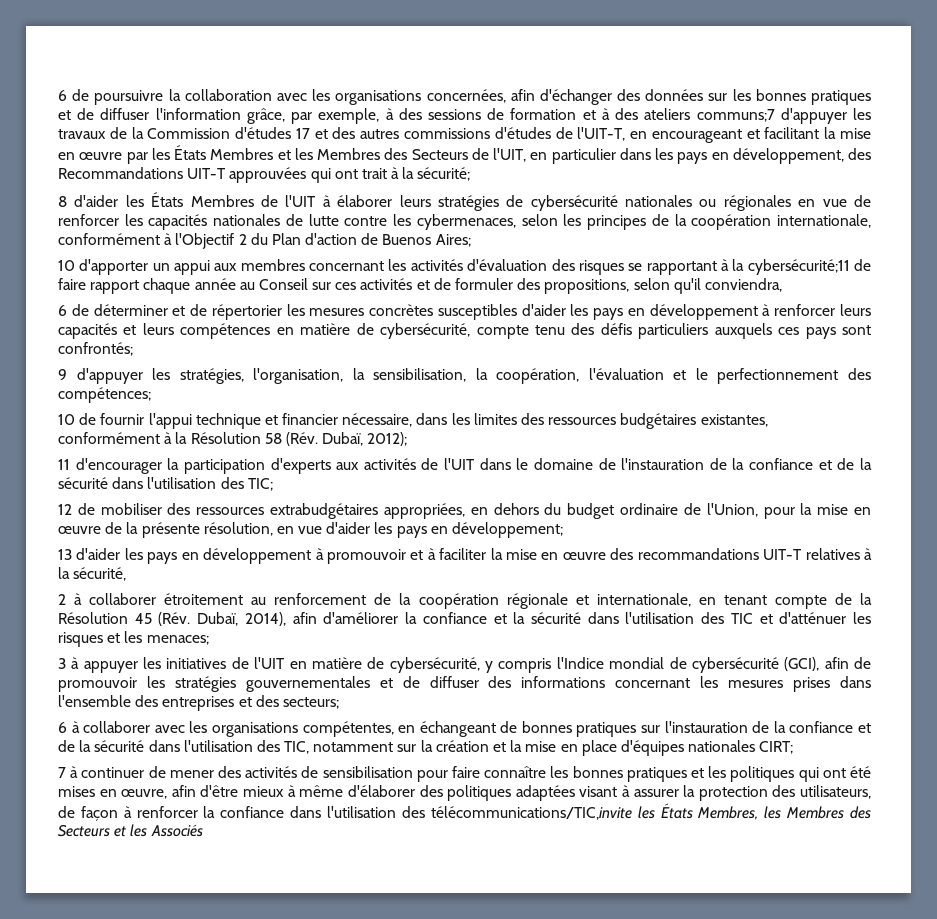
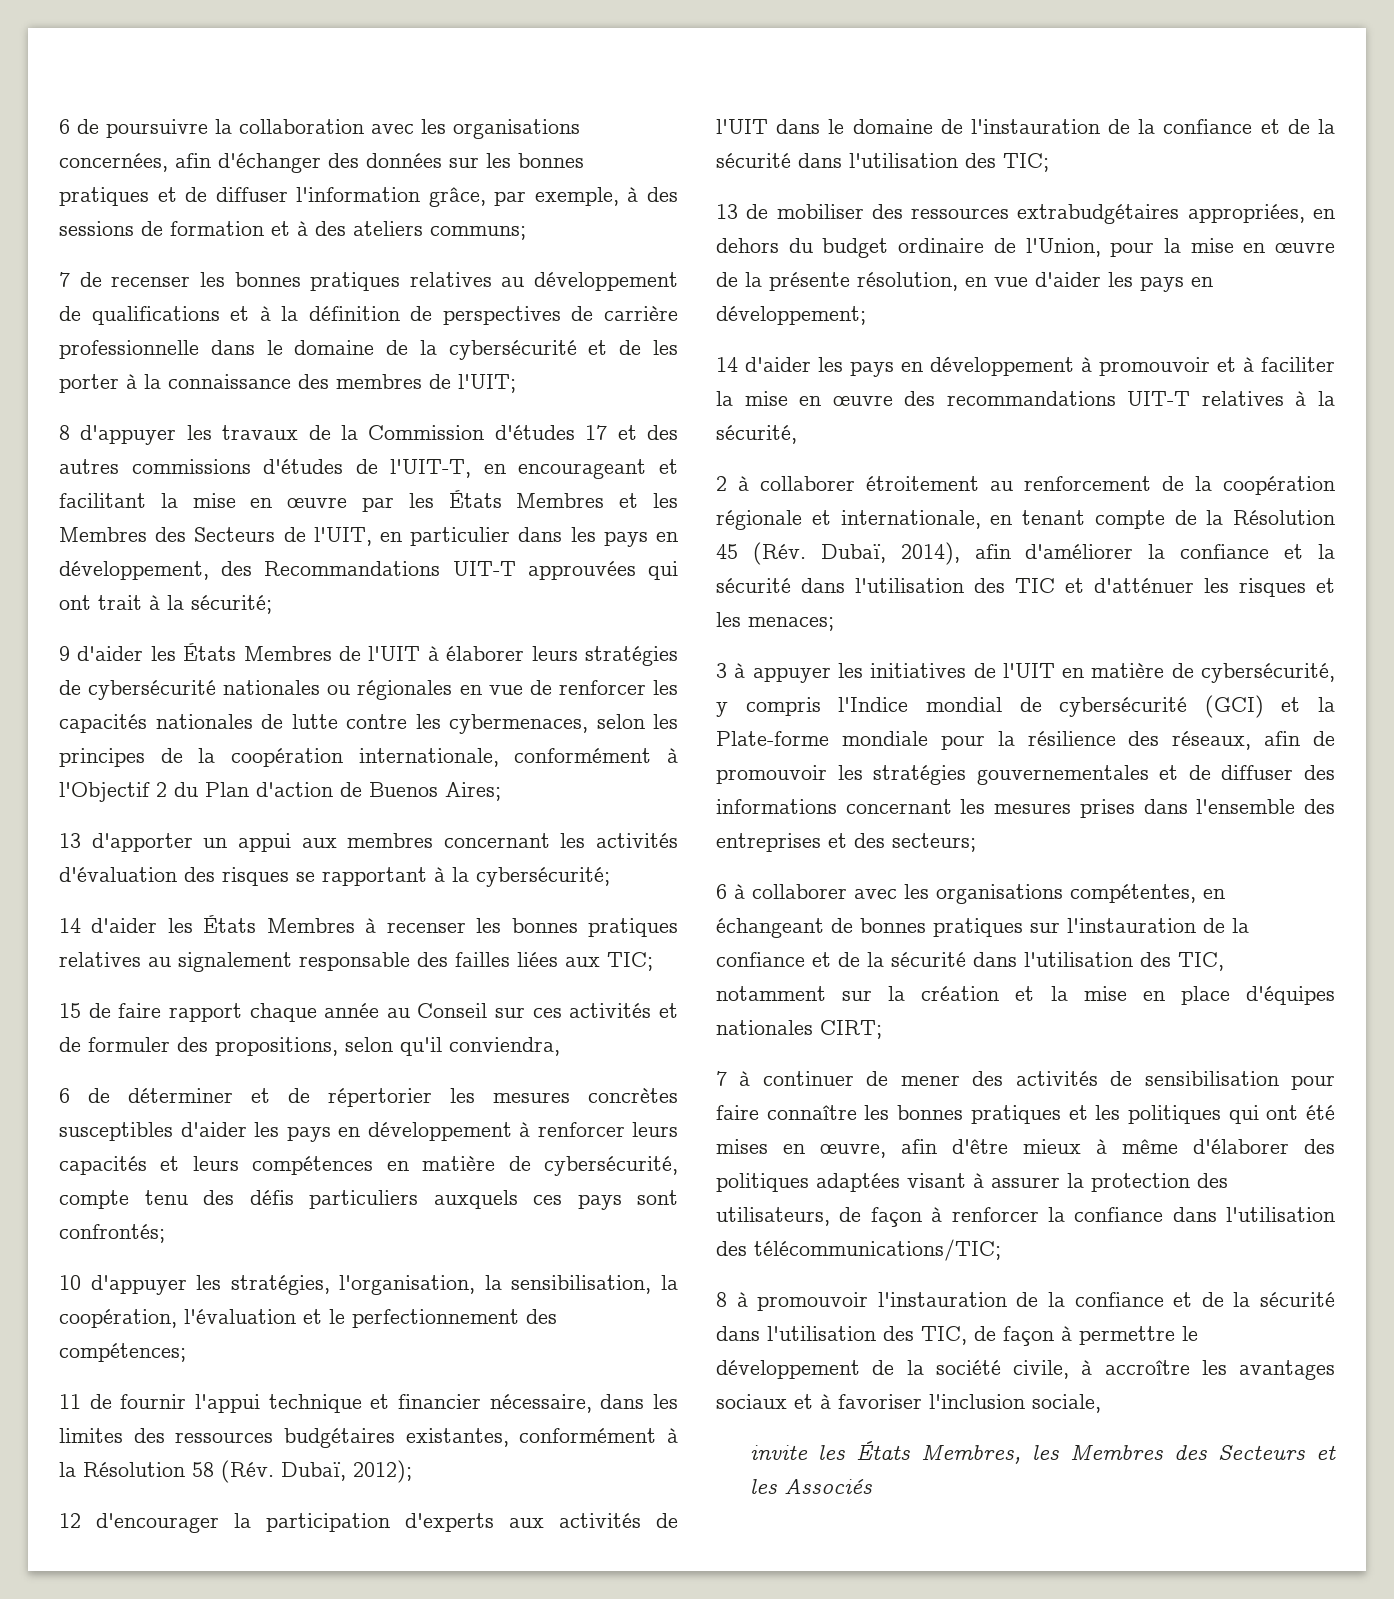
[696,109,775,122] communs;7 -> [430,226,526,240] [59,272,678,291] [59,306,678,325] [59,340,679,360] [59,374,516,393] [59,425,70,440] communs; // 7 de recenser les bonnes pratiques relatives au développement de qualifications et à la définition de perspectives de carrière professionnelle dans le domaine de la cybersécurité et de les porter à la connaissance des membres de l'UIT; // 8
[58,196,67,207] 8 -> [59,646,70,661] 9
[58,260,75,271] 10 -> [59,833,81,848] 13
[747,259,850,275] cybersécurité;11 -> [476,867,610,887] [59,915,679,937] [59,952,653,972] [59,1003,81,1018] cybersécurité; // 14 d'aider les États Membres à recenser les bonnes pratiques relatives au signalement responsable des failles liées aux TIC; // 15
[58,369,67,380] 9 -> [59,1275,81,1290] 10
[58,414,75,425] 10 -> [59,1394,81,1409] 11
[58,459,70,470] 11 -> [59,1513,81,1528] 12
[58,504,72,515] 12 -> [716,204,738,219] 13
[58,549,72,560] 13 -> [716,357,738,372] 14
[784,657,820,671] (GCI), -> [1204,695,1335,718] [716,731,1252,750] (GCI) et la Plate-forme mondiale pour la résilience des réseaux,
[430,806,632,820] télécommunications/TIC,invite -> [754,1239,1001,1261] [716,1292,1335,1311] [716,1326,1198,1346] [716,1360,1335,1380] [716,1394,1101,1413] [750,1445,809,1460] télécommunications/TIC; // 8 à promouvoir l'instauration de la confiance et de la sécurité dans l'utilisation des TIC, de façon à permettre le développement de la société civile, à accroître les avantages sociaux et à favoriser l'inclusion sociale, // invite

